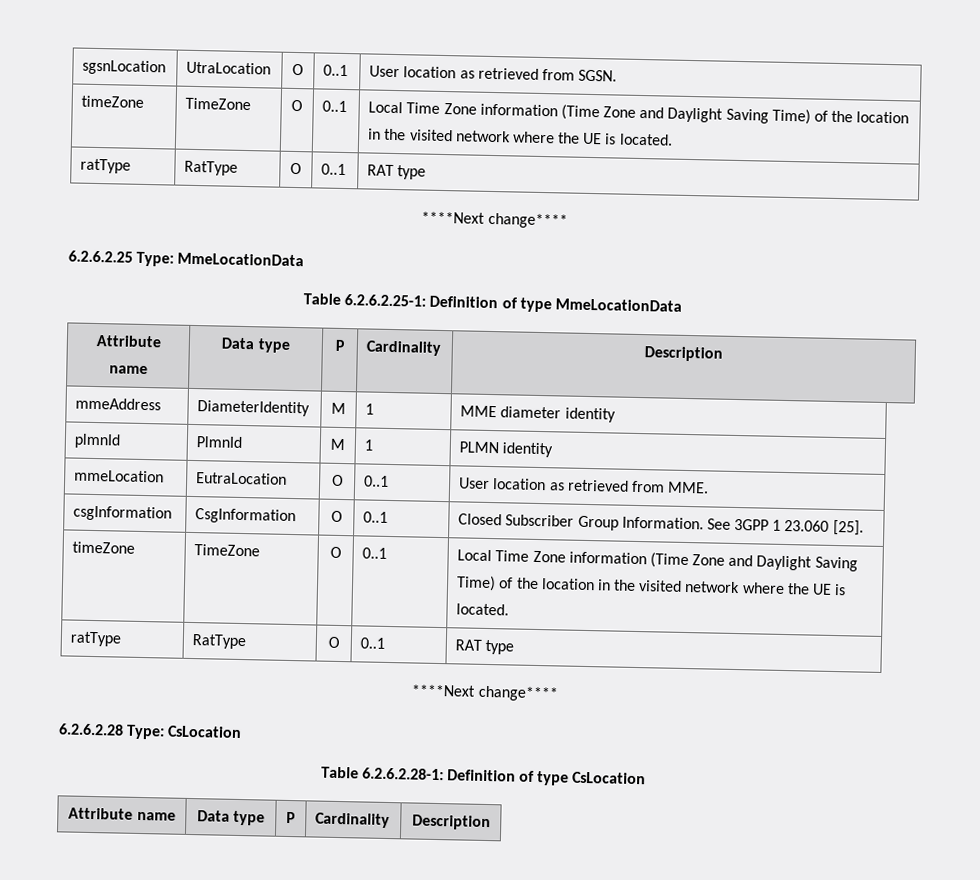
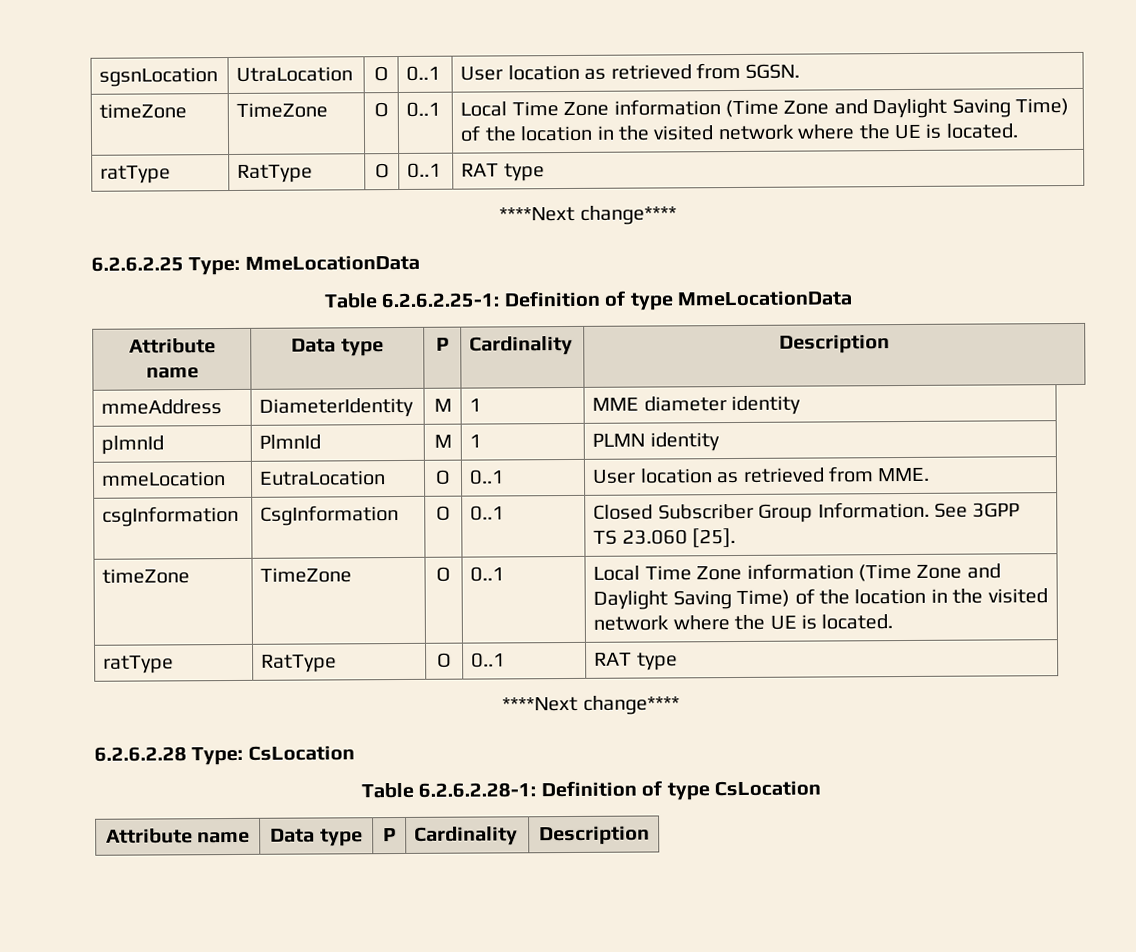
[772,519,782,531] 1 -> [593,529,618,545] TS

